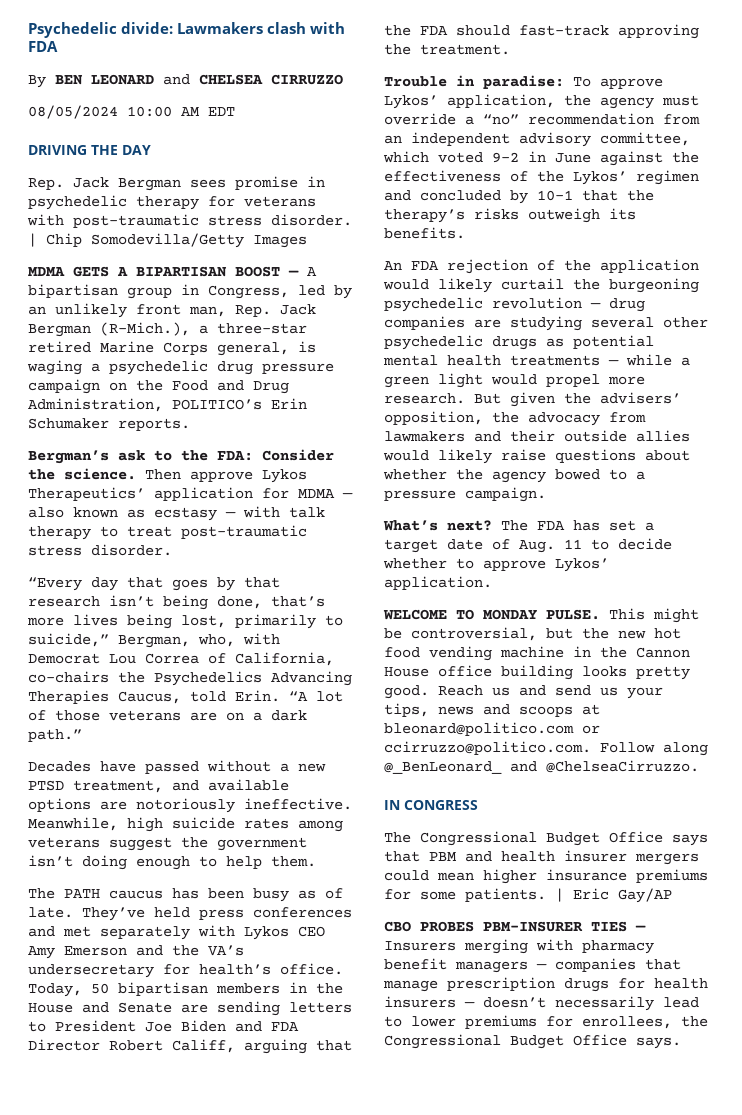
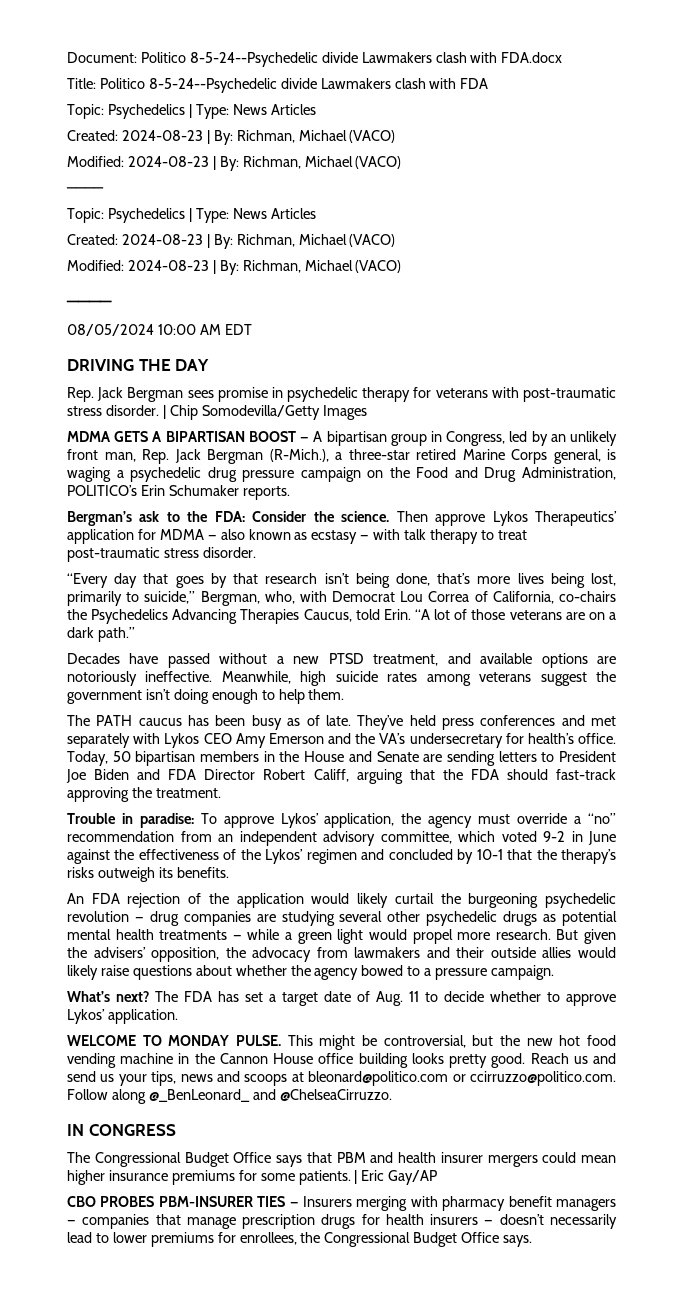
[28,22,345,38] [28,41,58,52] [28,74,343,88] Psychedelic divide: Lawmakers clash with FDA // By BEN LEONARD and CHELSEA CIRRUZZO -> [67,52,563,67] [67,78,489,93] [67,104,316,119] [67,130,396,145] [67,156,402,171] [66,187,104,193] [67,208,316,223] [67,234,396,249] [67,260,402,275] [66,300,112,308] Document: Politico 8-5-24--Psychedelic divide Lawmakers clash with FDA.docx // Title: Politico 8-5-24--Psychedelic divide Lawmakers clash with FDA // Topic: Psychedelics | Type: News Articles // Created: 2024-08-23 | By: Richman, Michael (VACO) // Modified: 2024-08-23 | By: Richman, Michael (VACO) // ──── // Topic: Psychedelics | Type: News Articles // Created: 2024-08-23 | By: Richman, Michael (VACO) // Modified: 2024-08-23 | By: Richman, Michael (VACO) // ────

